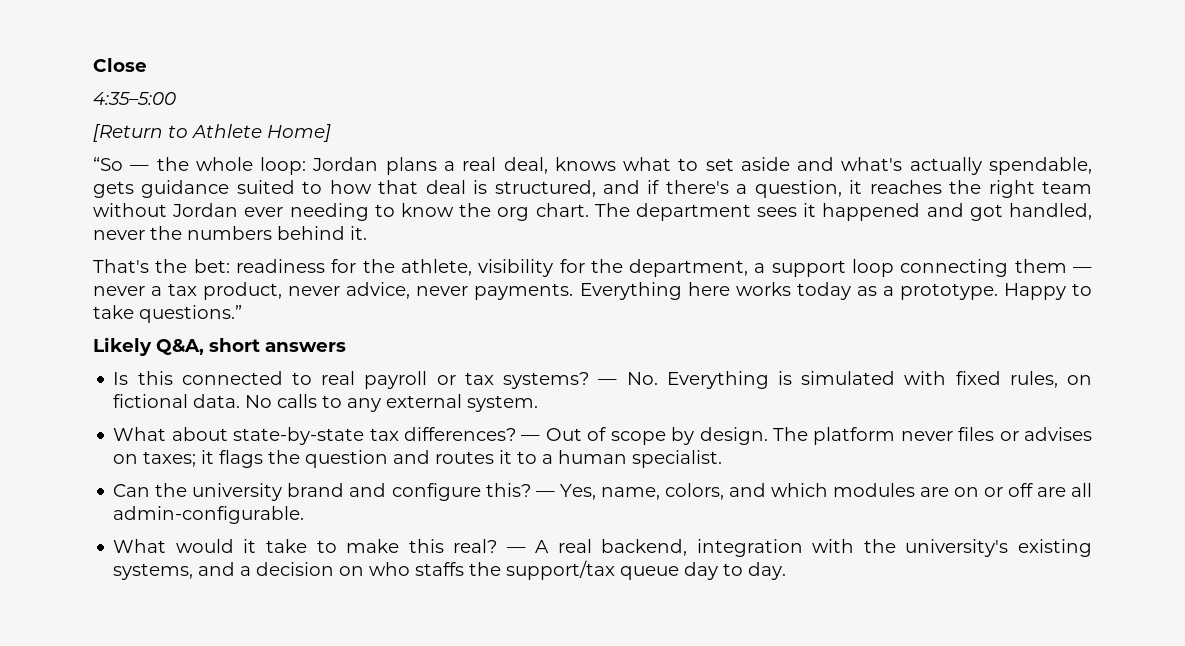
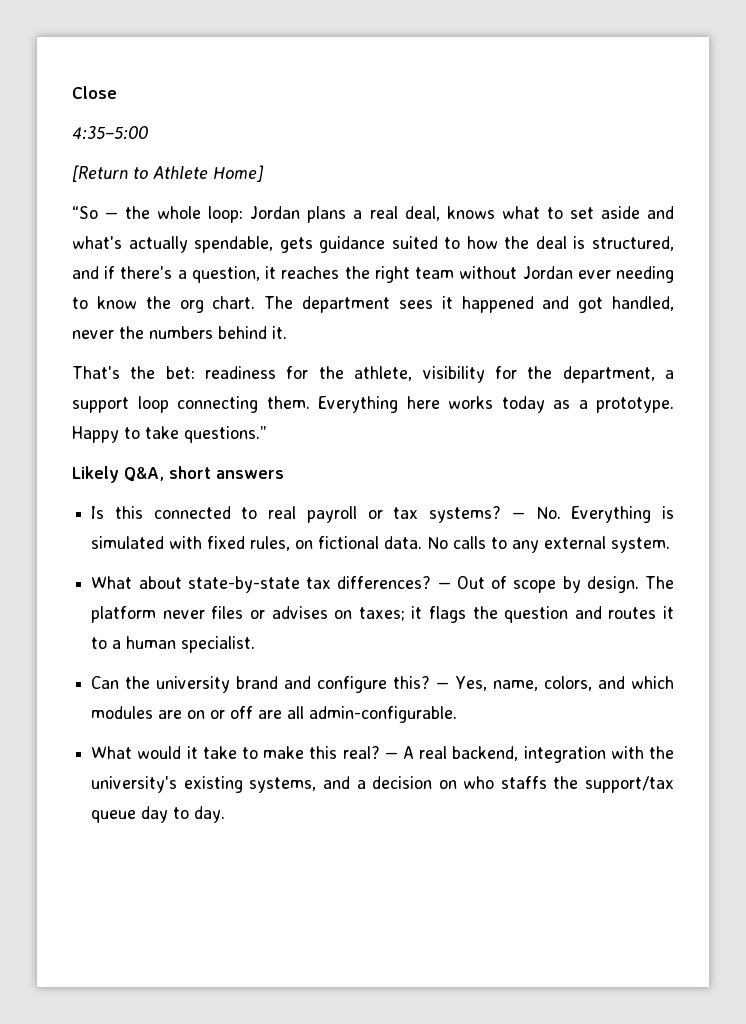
[378,180,419,194] that -> [504,236,530,249] the
[1014,259,1092,273] [93,282,574,300] them — never a tax product, never advice, never payments. -> [266,396,310,409] them.

